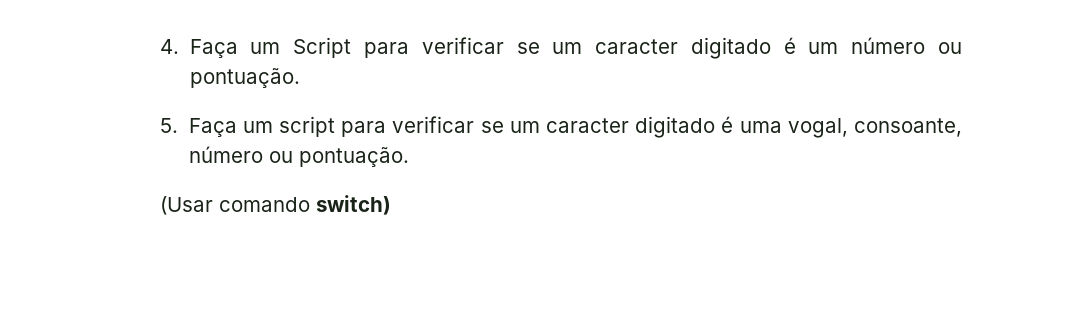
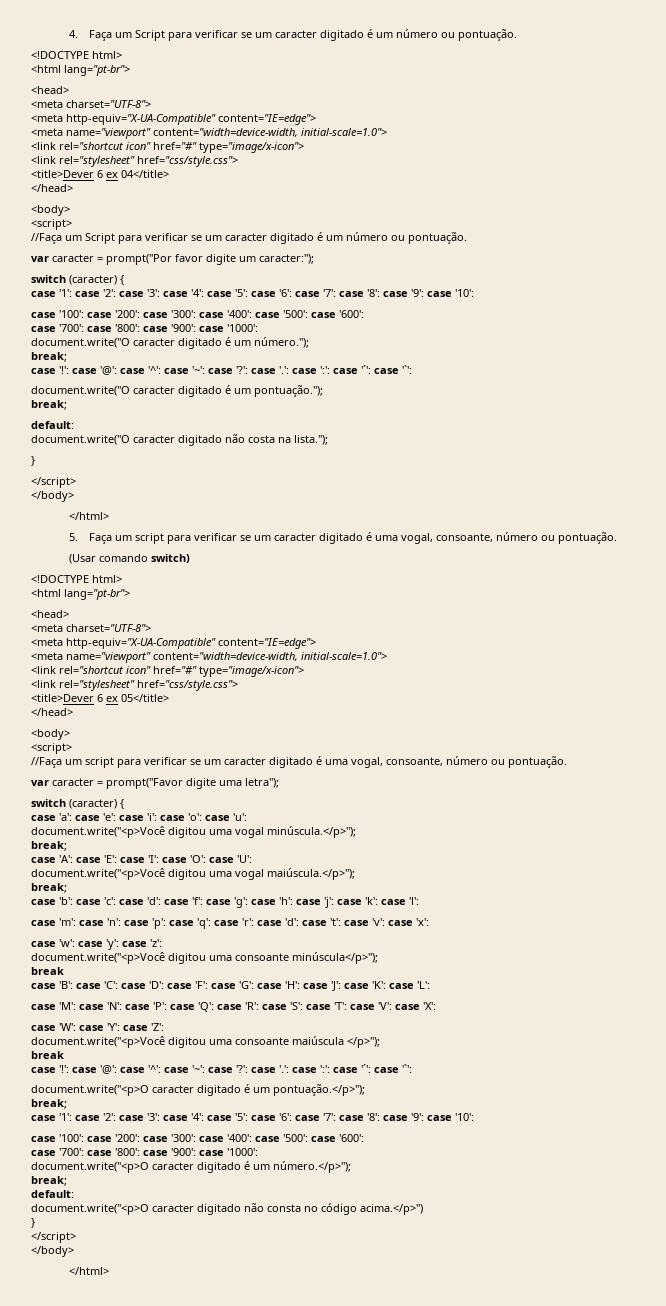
(300, 78) none -> [31,51,122,59] [31,65,130,76] [31,86,69,94] [31,100,151,108] [31,114,316,125] [31,128,387,139] [31,142,304,153] [31,156,238,167] [31,170,169,178] [31,184,73,192] [31,205,70,216] [31,219,72,230] [31,232,467,244] [31,254,314,265] [31,275,124,285] [31,289,474,297] [31,310,364,318] [31,324,258,332] [31,337,309,349] [31,352,67,362] [31,365,412,375] [31,385,323,397] [31,400,67,410] [31,421,74,429] [31,434,328,446] [31,456,35,466] [31,477,76,488] [31,491,74,502] [69,512,110,520] // <!DOCTYPE html> // <html lang="pt-br"> // <head> // <meta charset="UTF-8"> // <meta http-equiv="X-UA-Compatible" content="IE=edge"> // <meta name="viewport" content="width=device-width, initial-scale=1.0"> // <link rel="shortcut icon" href="#" type="image/x-icon"> // <link rel="stylesheet" href="css/style.css"> // <title>Dever 6 ex 04</title> // </head> // <body> // <script> // //Faça um Script para verificar se um caracter digitado é um número ou pontuação. // var caracter = prompt("Por favor digite um caracter:"); // switch (caracter) { // case '1': case '2': case '3': case '4': case '5': case '6': case '7': case '8': case '9': case '10': // case '100': case '200': case '300': case '400': case '500': case '600': // case '700': case '800': case '900': case '1000': // document.write("O caracter digitado é um número."); // break; // case '!': case '@': case '^': case '~': case '?': case '.': case ':': case '´': case '`': // document.write("O caracter digitado é um pontuação."); // break; // default: // document.write("O caracter digitado não costa na lista."); // } // </script> // </body> // </html>
(392, 205) none -> [31,575,122,583] [31,589,130,600] [31,610,69,618] [31,624,151,632] [31,638,316,649] [31,652,387,663] [31,666,304,677] [31,680,238,691] [31,694,169,702] [31,708,73,716] [31,729,70,740] [31,743,72,754] [31,756,567,768] [31,778,279,789] [31,799,124,809] [31,813,247,821] [31,826,356,838] [31,841,67,851] [31,855,252,863] [31,868,355,880] [31,883,67,893] [31,897,419,908] [31,918,429,929] [31,939,162,950] [31,952,378,964] [31,967,64,975] [31,981,430,991] [31,1002,436,1012] [31,1023,164,1031] [31,1036,380,1048] [31,1051,64,1059] [31,1064,412,1074] [31,1084,365,1096] [31,1099,67,1109] [31,1113,474,1121] [31,1134,364,1142] [31,1148,258,1156] [31,1161,351,1173] [31,1176,67,1186] [31,1190,74,1198] [31,1203,423,1215] [31,1218,35,1228] [31,1232,76,1243] [31,1246,74,1257] [69,1267,110,1275] // <!DOCTYPE html> // <html lang="pt-br"> // <head> // <meta charset="UTF-8"> // <meta http-equiv="X-UA-Compatible" content="IE=edge"> // <meta name="viewport" content="width=device-width, initial-scale=1.0"> // <link rel="shortcut icon" href="#" type="image/x-icon"> // <link rel="stylesheet" href="css/style.css"> // <title>Dever 6 ex 05</title> // </head> // <body> // <script> // //Faça um script para verificar se um caracter digitado é uma vogal, consoante, número ou pontuação. // var caracter = prompt("Favor digite uma letra"); // switch (caracter) { // case 'a': case 'e': case 'i': case 'o': case 'u': // document.write("<p>Você digitou uma vogal minúscula.</p>"); // break; // case 'A': case 'E': case 'I': case 'O': case 'U': // document.write("<p>Você digitou uma vogal maiúscula.</p>"); // break; // case 'b': case 'c': case 'd': case 'f': case 'g': case 'h': case 'j': case 'k': case 'l': // case 'm': case 'n': case 'p': case 'q': case 'r': case 'd': case 't': case 'v': case 'x': // case 'w': case 'y': case 'z': // document.write("<p>Você digitou uma consoante minúscula</p>"); // break // case 'B': case 'C': case 'D': case 'F': case 'G': case 'H': case 'J': case 'K': case 'L': // case 'M': case 'N': case 'P': case 'Q': case 'R': case 'S': case 'T': case 'V': case 'X': // case 'W': case 'Y': case 'Z': // document.write("<p>Você digitou uma consoante maiúscula </p>"); // break // case '!': case '@': case '^': case '~': case '?': case '.': case ':': case '´': case '`': // document.write("<p>O caracter digitado é um pontuação.</p>"); // break; // case '1': case '2': case '3': case '4': case '5': case '6': case '7': case '8': case '9': case '10': // case '100': case '200': case '300': case '400': case '500': case '600': // case '700': case '800': case '900': case '1000': // document.write("<p>O caracter digitado é um número.</p>"); // break; // default: // document.write("<p>O caracter digitado não consta no código acima.</p>") // } // </script> // </body> // </html>

